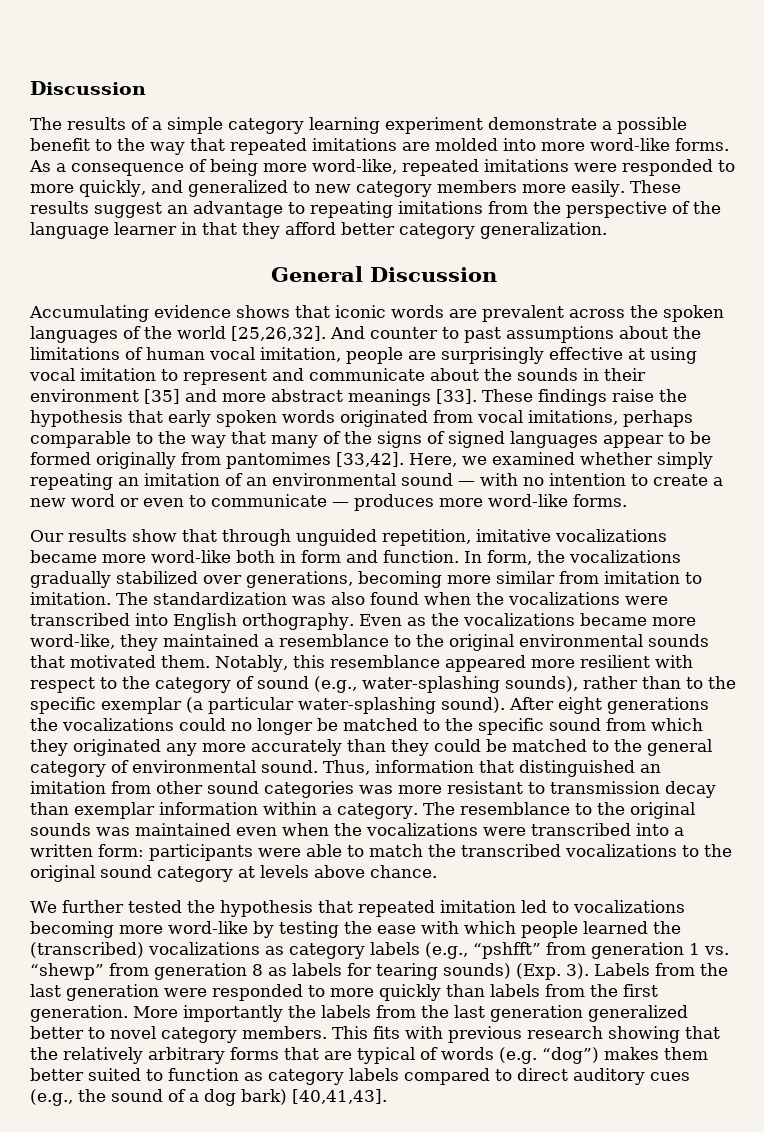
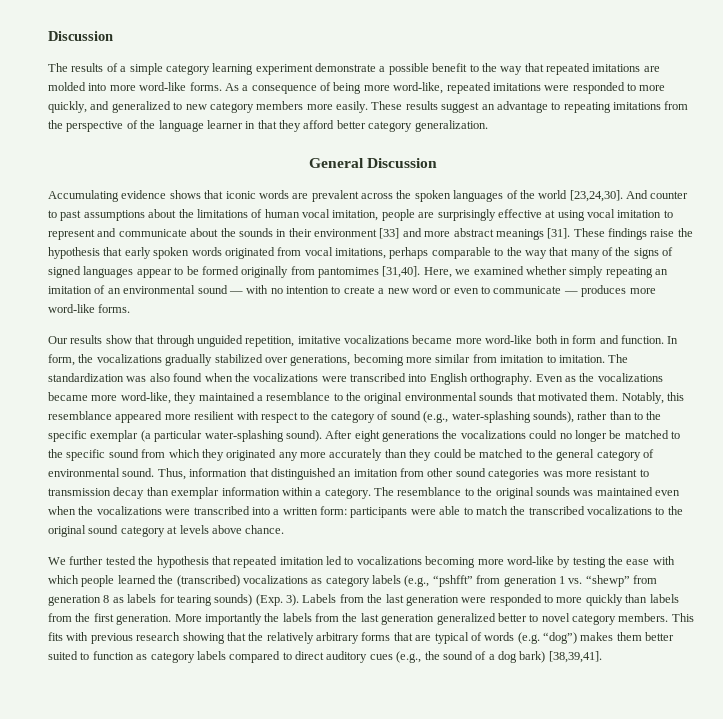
[231,326,326,341] [25,26,32]. -> [569,190,623,202] [23,24,30].
[144,389,180,404] [35] -> [379,228,400,239] [33]
[436,389,477,404] [33]. -> [547,228,571,239] [31].
[336,452,404,467] [33,42]. -> [382,266,421,278] [31,40].
[292,1089,387,1104] [40,41,43]. -> [548,651,602,663] [38,39,41].

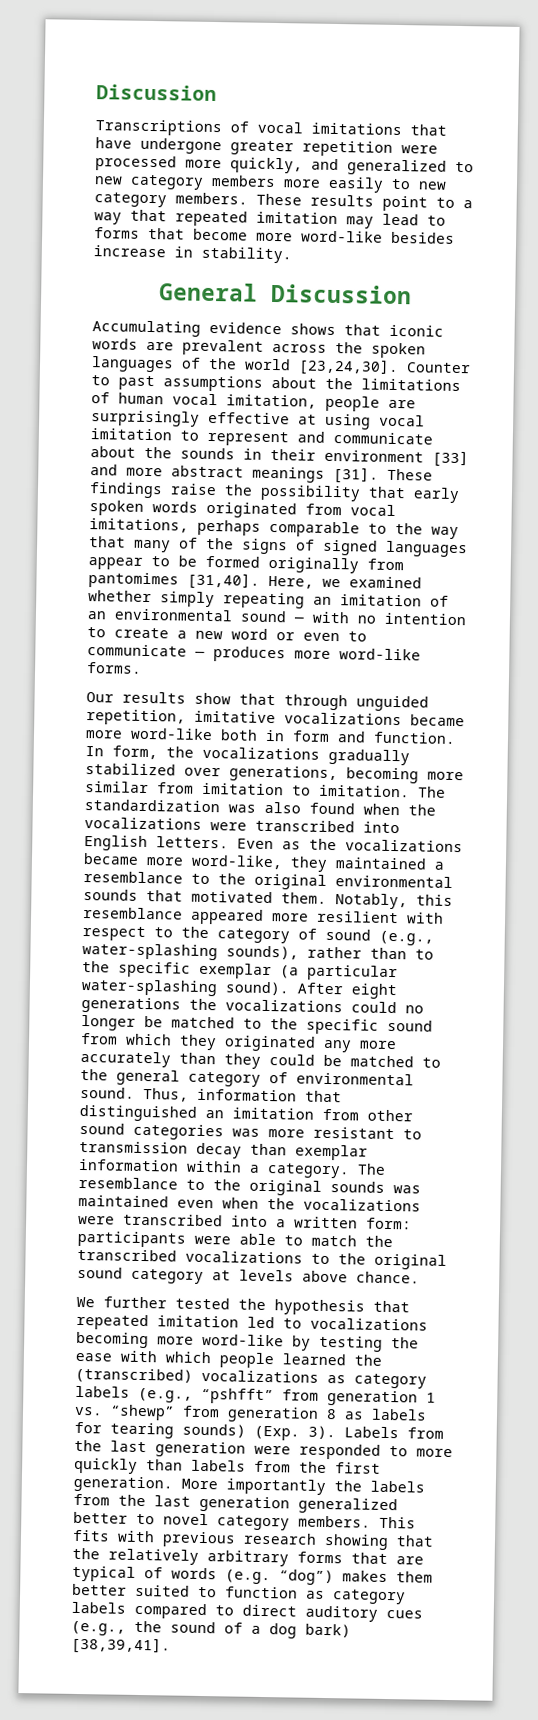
[48,31,113,41] [48,63,660,75] [48,82,636,94] Discussion // The results of a simple category learning experiment demonstrate a possible benefit to the way that repeated imitations are molded into more word-like forms. As a consequence of being more word-like, repeated imitations were responded to -> [96,84,217,102] [95,119,447,137] [95,137,438,157] [95,155,177,172] Discussion // Transcriptions of vocal imitations that have undergone greater repetition were processed
[336,101,689,113] [48,120,488,132] easily. These results suggest an advantage to repeating imitations from the perspective of the language learner in that they afford better category generalization. -> [328,176,447,193] [94,192,473,212] [94,209,446,229] [94,227,455,244] [93,245,292,264] easily to new category members. These results point to a way that repeated imitation may lead to forms that become more word-like besides increase in stability.
[626,190,689,199] And counter -> [406,362,471,374] Counter
[48,247,100,259] hypothesis -> [260,484,361,502] possibility
[470,373,533,385] orthography. -> [156,836,229,849] letters.

